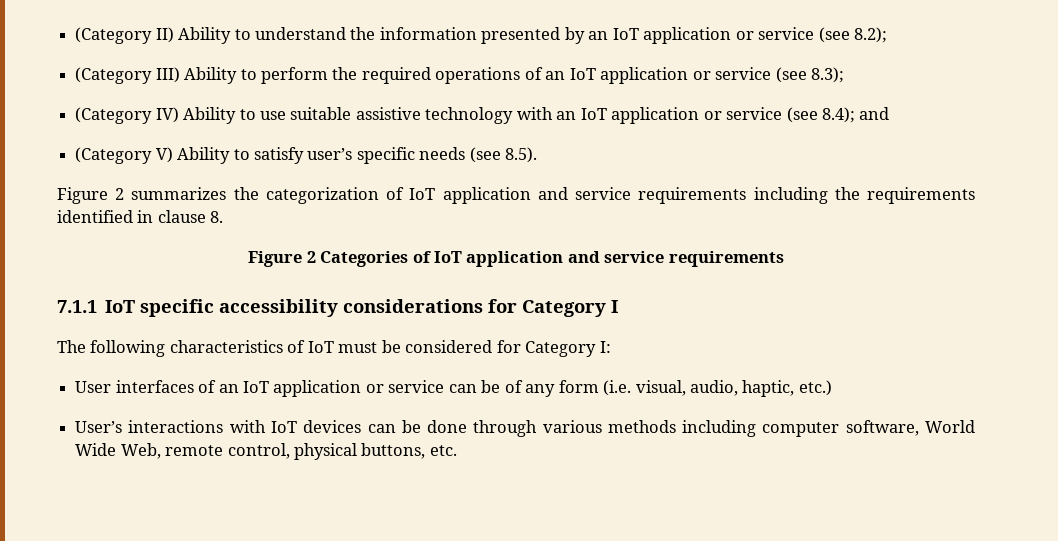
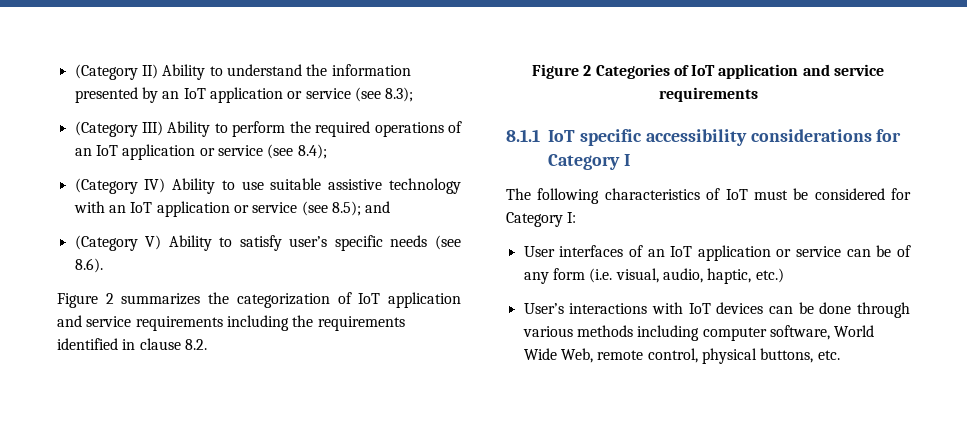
[853,27,887,43] 8.2); -> [385,87,414,102] 8.3);
[810,67,844,83] 8.3); -> [297,144,327,159] 8.4);
[821,107,855,123] 8.4); -> [331,201,361,216] 8.5);
[505,147,538,163] 8.5). -> [74,258,103,273] 8.6).
[210,211,224,223] 8. -> [184,339,207,350] 8.2.
[57,300,97,313] 7.1.1 -> [506,129,540,142] 8.1.1

